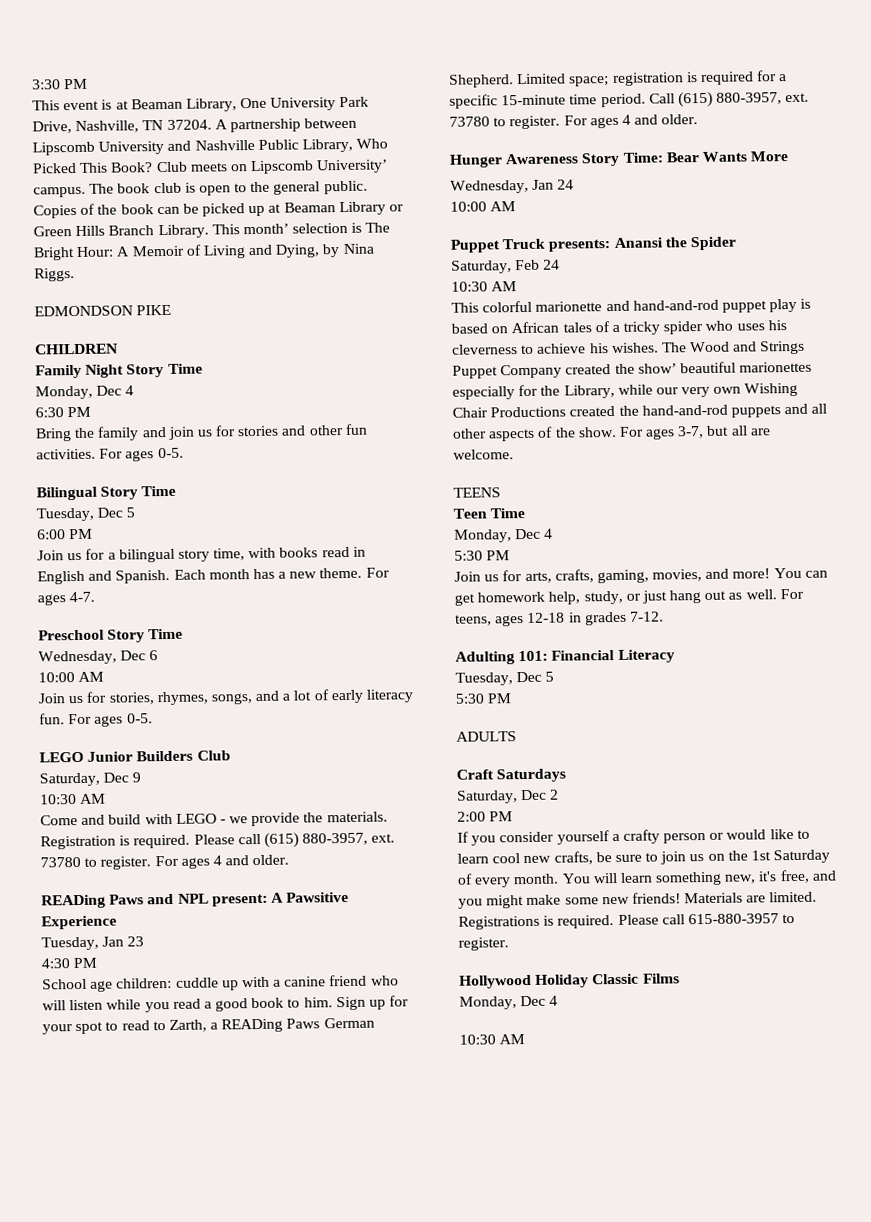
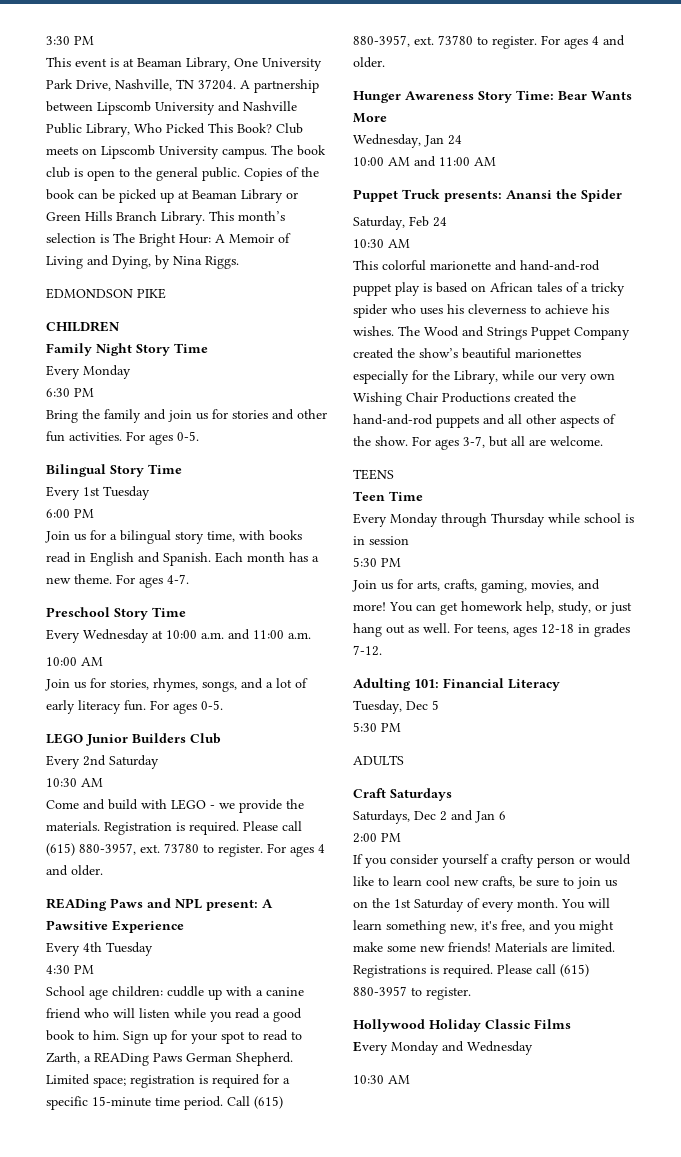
[316,159,389,174] University’ -> [159,146,219,159] University
[242,223,289,235] month’ -> [238,211,285,221] month’s
[35,385,135,400] Monday, Dec 4 -> [46,365,131,379] Every Monday
[36,507,136,522] Tuesday, Dec 5 -> [46,486,150,500] Every 1st Tuesday
[38,650,159,665] Wednesday, Dec 6 -> [46,629,311,643] Every Wednesday at 10:00 a.m. and 11:00 a.m.
[39,772,142,787] Saturday, Dec 9 -> [46,755,159,769] Every 2nd Saturday
[41,936,145,951] Tuesday, Jan 23 -> [46,942,153,956] Every 4th Tuesday
(517, 206) none -> [414,156,496,167] and 11:00 AM
[637,363,677,374] show’ -> [419,348,458,358] show’s
[454,528,554,543] Monday, Dec 4 -> [353,513,634,527] [353,536,409,545] Every Monday through Thursday while school is in session
[457,790,518,804] Saturday, -> [353,810,410,824] Saturdays,
(560, 794) none -> [451,810,506,823] and Jan 6
[687,913,779,925] 615-880-3957 -> [560,964,589,977] [353,986,407,996] (615) 880-3957
[459,995,559,1010] Monday, Dec 4 -> [353,1041,533,1055] Every Monday and Wednesday

